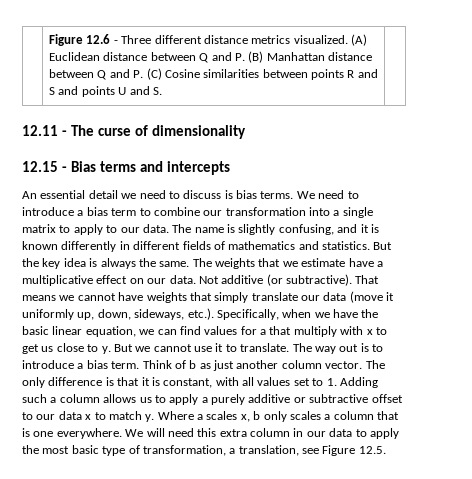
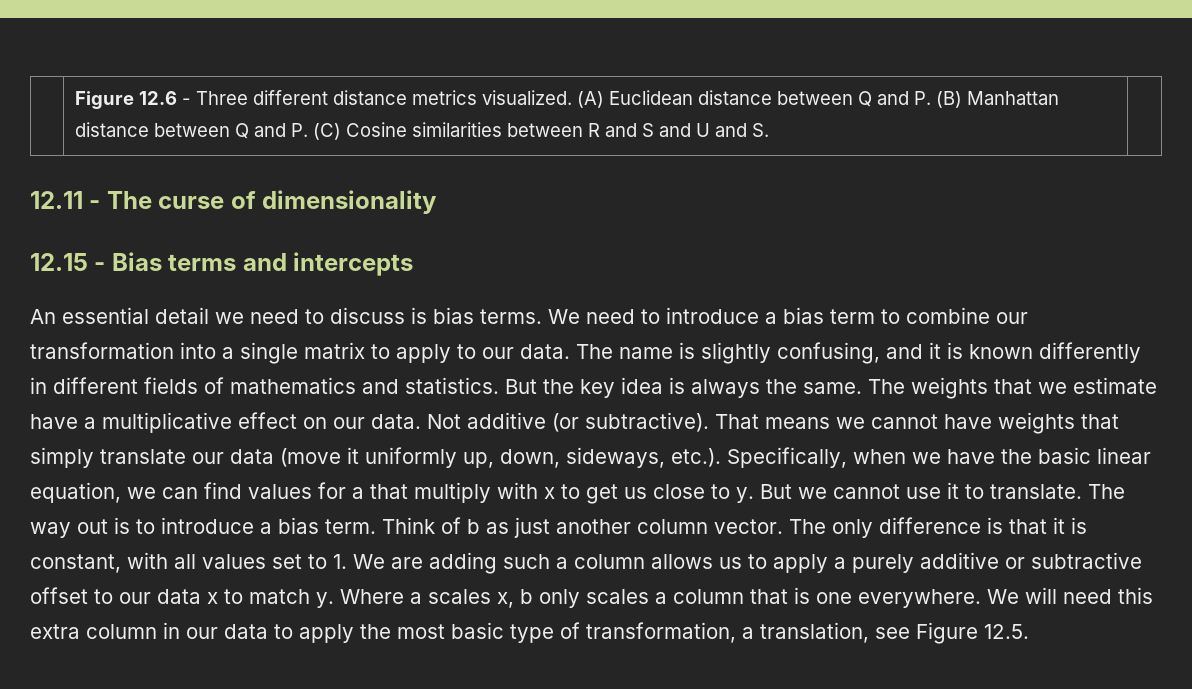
[311,69,345,80] points -> (583, 130) none
[81,86,115,97] points -> (691, 130) none
[339,377,378,388] Adding -> [353,552,497,574] We are adding

